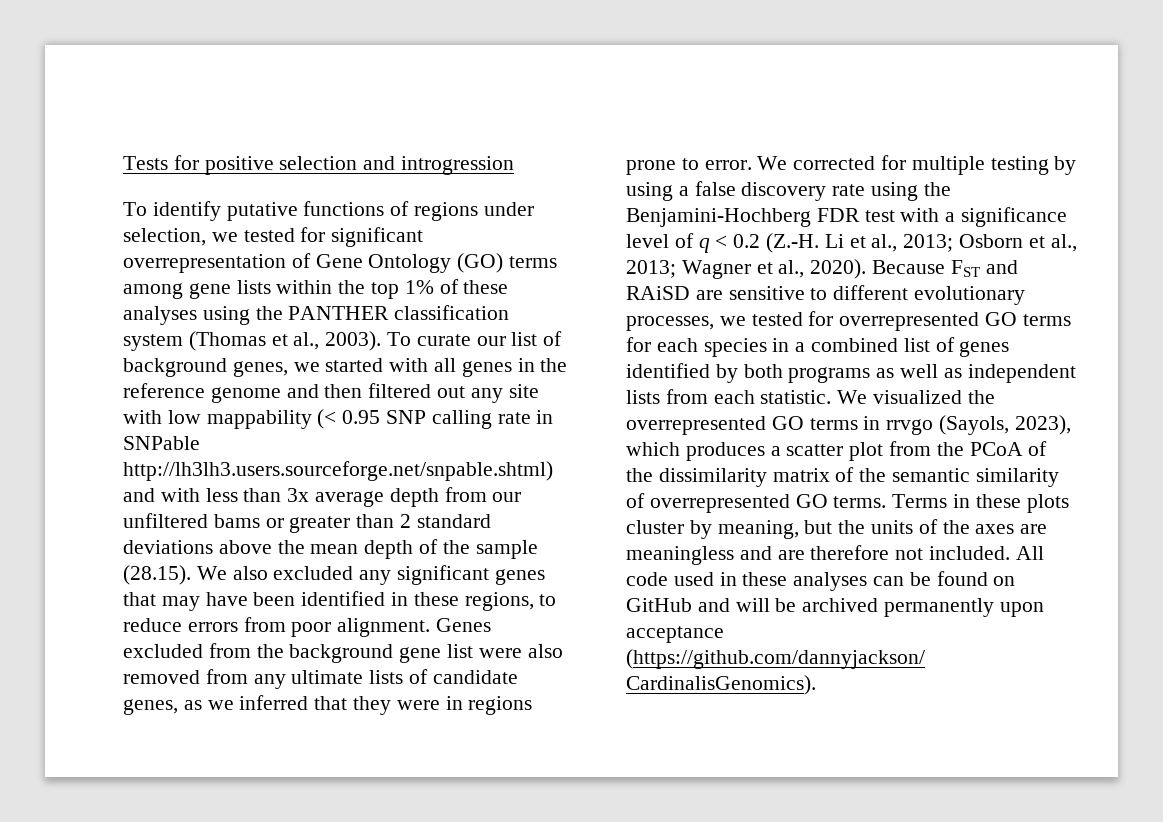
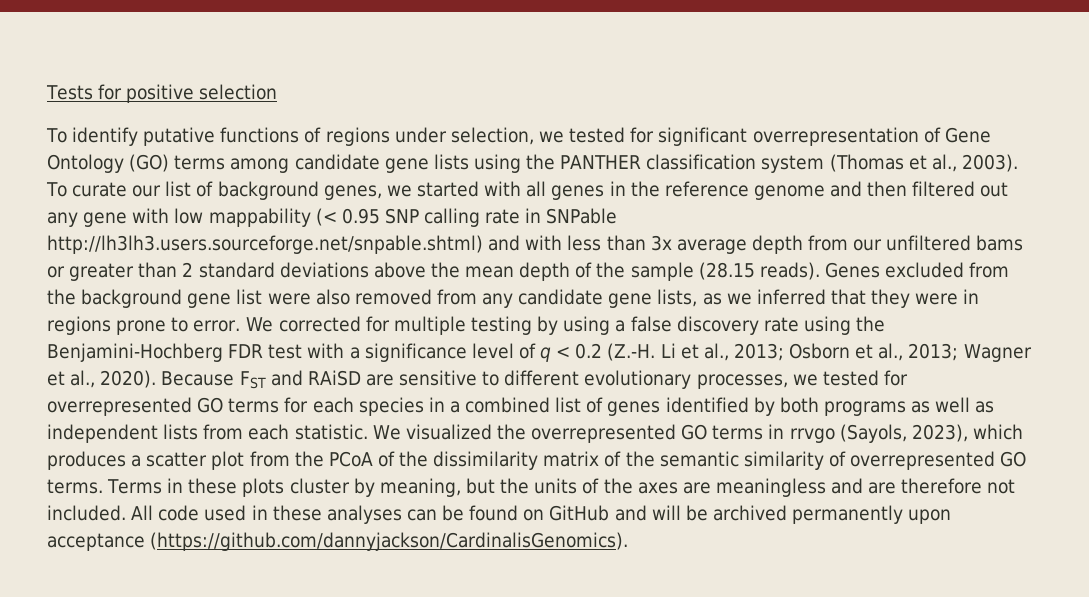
[363,156,515,175] and introgression -> (278, 92) none
(183, 291) none -> [294,154,380,170] candidate
[276,279,509,299] [123,306,197,325] within the top 1% of these analyses -> (469, 162) none
[508,384,539,398] site -> [83,212,128,227] gene
[123,565,545,585] [123,591,557,611] [123,617,431,637] (28.15). We also excluded any significant genes that may have been identified in these regions, to reduce errors from poor alignment. -> [698,262,820,280] (28.15 reads).
[291,669,518,684] [123,699,178,715] ultimate lists of candidate genes, -> [518,289,698,308] candidate gene lists,

